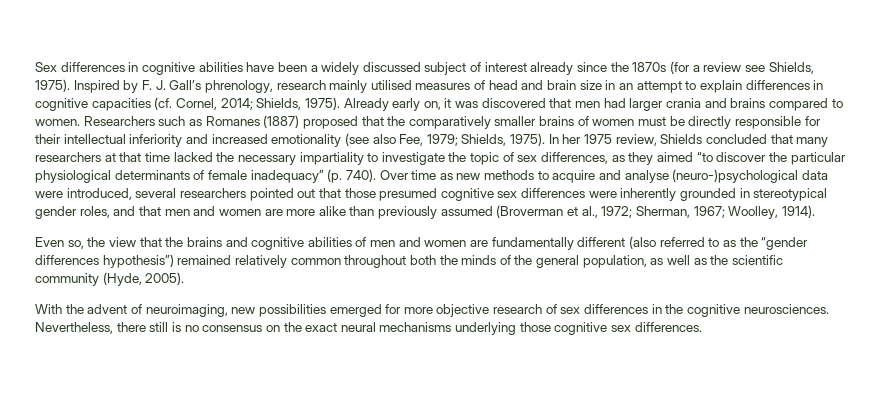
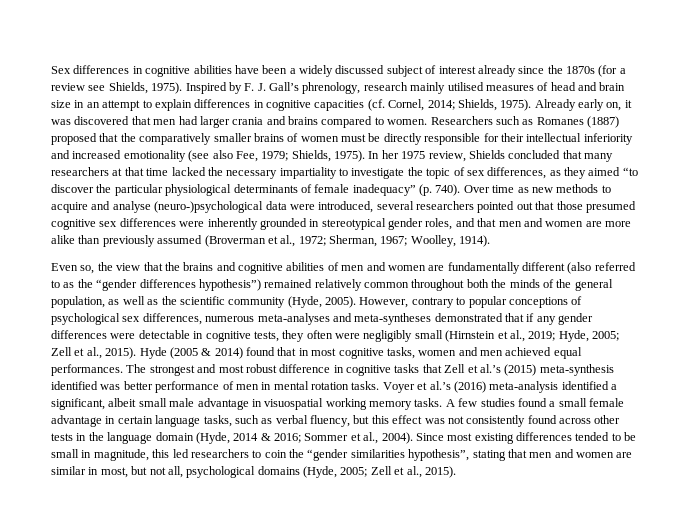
[35,304,829,317] [35,322,702,335] // With the advent of neuroimaging, new possibilities emerged for more objective research of sex differences in the cognitive neurosciences. Nevertheless, there still is no consensus on the exact neural mechanisms underlying those cognitive sex differences. -> [359,296,583,308] [51,313,594,325] [51,330,619,342] [51,347,582,359] [51,364,614,376] [51,381,617,393] [51,398,624,410] [51,415,621,427] [51,432,637,444] [51,449,633,461] [51,466,456,478] However, contrary to popular conceptions of psychological sex differences, numerous meta-analyses and meta-syntheses demonstrated that if any gender differences were detectable in cognitive tests, they often were negligibly small (Hirnstein et al., 2019; Hyde, 2005; Zell et al., 2015). Hyde (2005 & 2014) found that in most cognitive tasks, women and men achieved equal performances. The strongest and most robust difference in cognitive tasks that Zell et al.’s (2015) meta-synthesis identified was better performance of men in mental rotation tasks. Voyer et al.’s (2016) meta-analysis identified a significant, albeit small male advantage in visuospatial working memory tasks. A few studies found a small female advantage in certain language tasks, such as verbal fluency, but this effect was not consistently found across other tests in the language domain (Hyde, 2014 & 2016; Sommer et al., 2004). Since most existing differences tended to be small in magnitude, this led researchers to coin the “gender similarities hypothesis”, stating that men and women are similar in most, but not all, psychological domains (Hyde, 2005; Zell et al., 2015).

